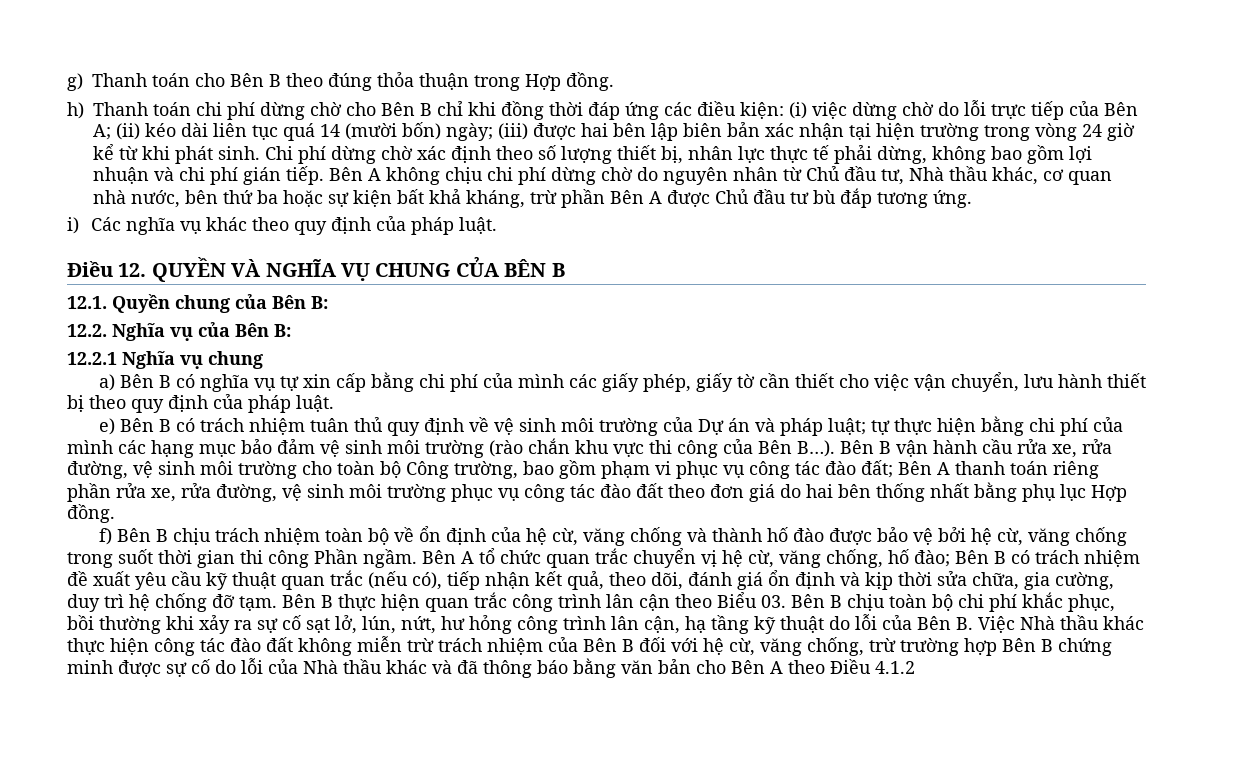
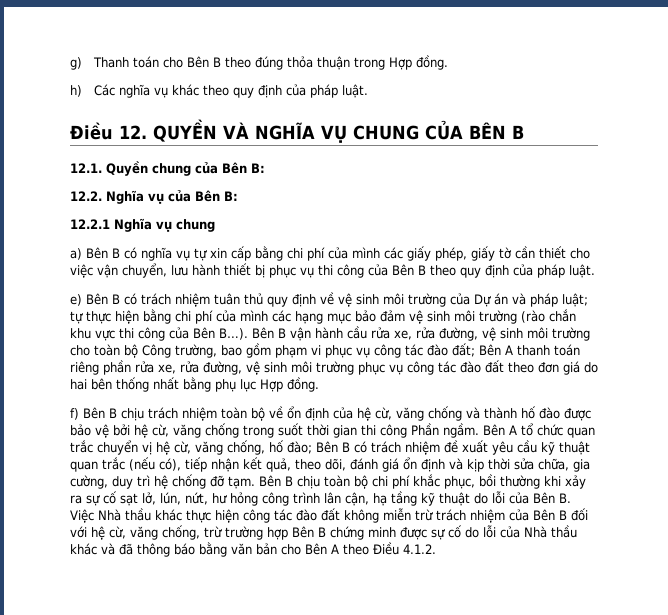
[93,100,1138,120] [93,122,1135,141] [93,144,1092,164] [93,166,1112,185] [93,188,972,208] [67,217,79,234] Thanh toán chi phí dừng chờ cho Bên B chỉ khi đồng thời đáp ứng các điều kiện: (i) việc dừng chờ do lỗi trực tiếp của Bên A; (ii) kéo dài liên tục quá 14 (mười bốn) ngày; (iii) được hai bên lập biên bản xác nhận tại hiện trường trong vòng 24 giờ kể từ khi phát sinh. Chi phí dừng chờ xác định theo số lượng thiết bị, nhân lực thực tế phải dừng, không bao gồm lợi nhuận và chi phí gián tiếp. Bên A không chịu chi phí dừng chờ do nguyên nhân từ Chủ đầu tư, Nhà thầu khác, cơ quan nhà nước, bên thứ ba hoặc sự kiện bất khả kháng, trừ phần Bên A được Chủ đầu tư bù đắp tương ứng. // i) -> (82, 91) none
(84, 403) none -> [269,264,426,278] phục vụ thi công của Bên B
[338,592,842,612] thực hiện quan trắc công trình lân cận theo Biểu 03. Bên B -> (293, 481) none
[875,661,915,674] 4.1.2 -> [403,544,436,554] 4.1.2.

